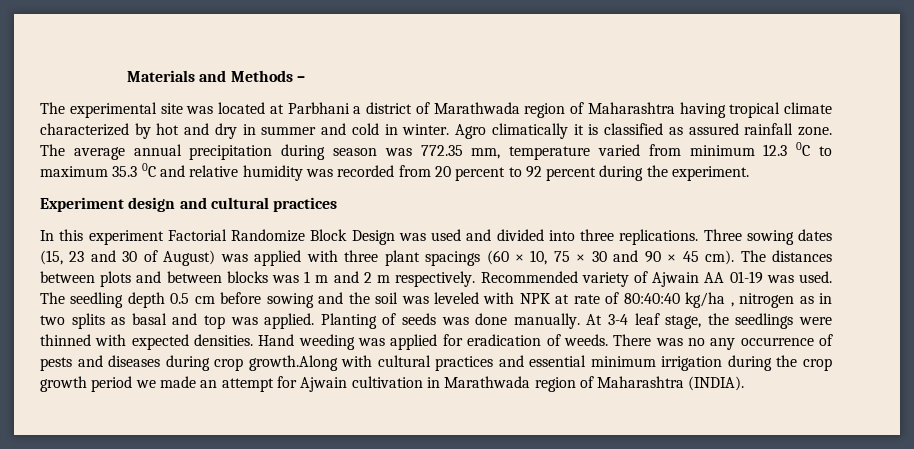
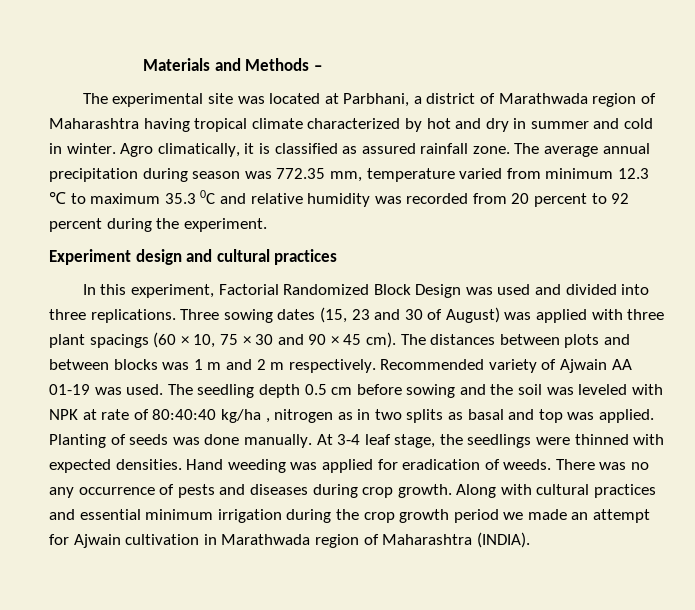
[287,102,350,114] Parbhani -> [343,93,410,107] Parbhani,
[491,123,568,139] climatically -> [157,143,240,157] climatically,
[796,142,811,156] 0C -> [49,191,66,204] ℃
[88,229,305,245] experiment Factorial Randomize -> [130,284,370,298] experiment, Factorial Randomized
[248,355,338,371] growth.Along -> [397,484,497,498] growth. Along

